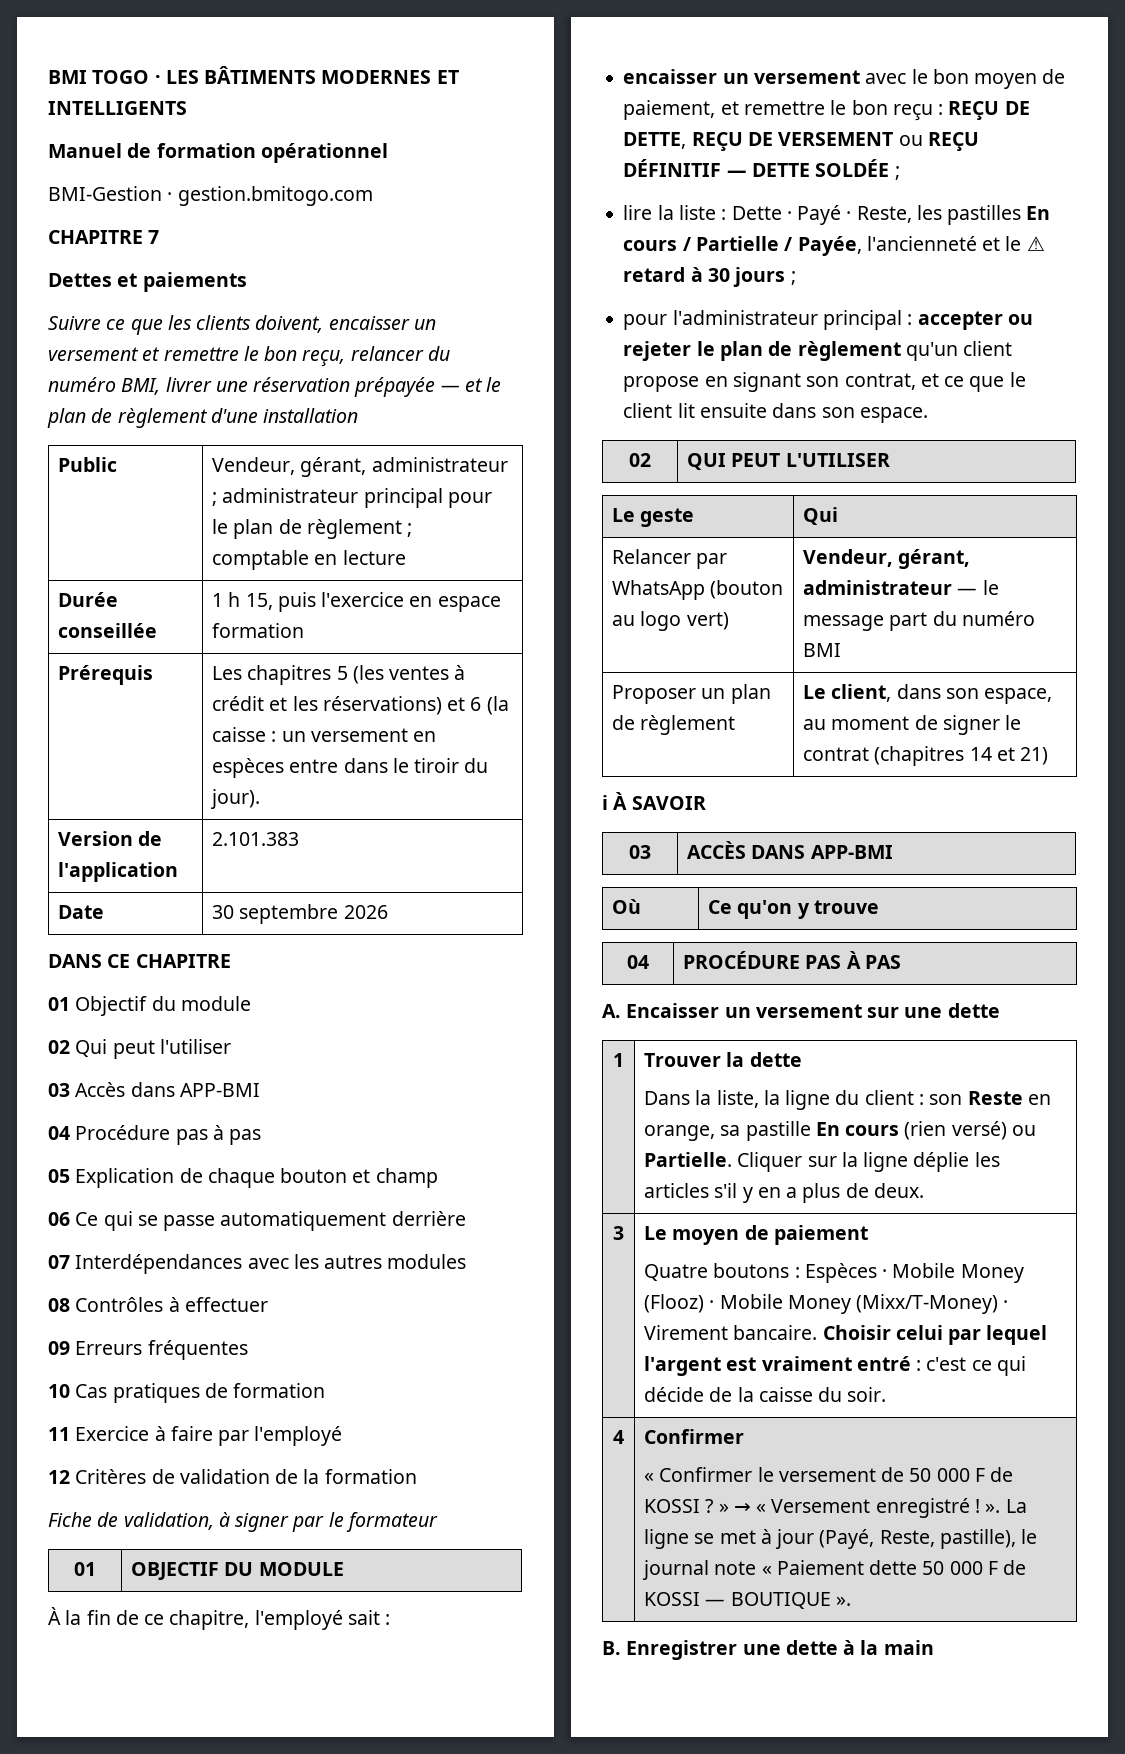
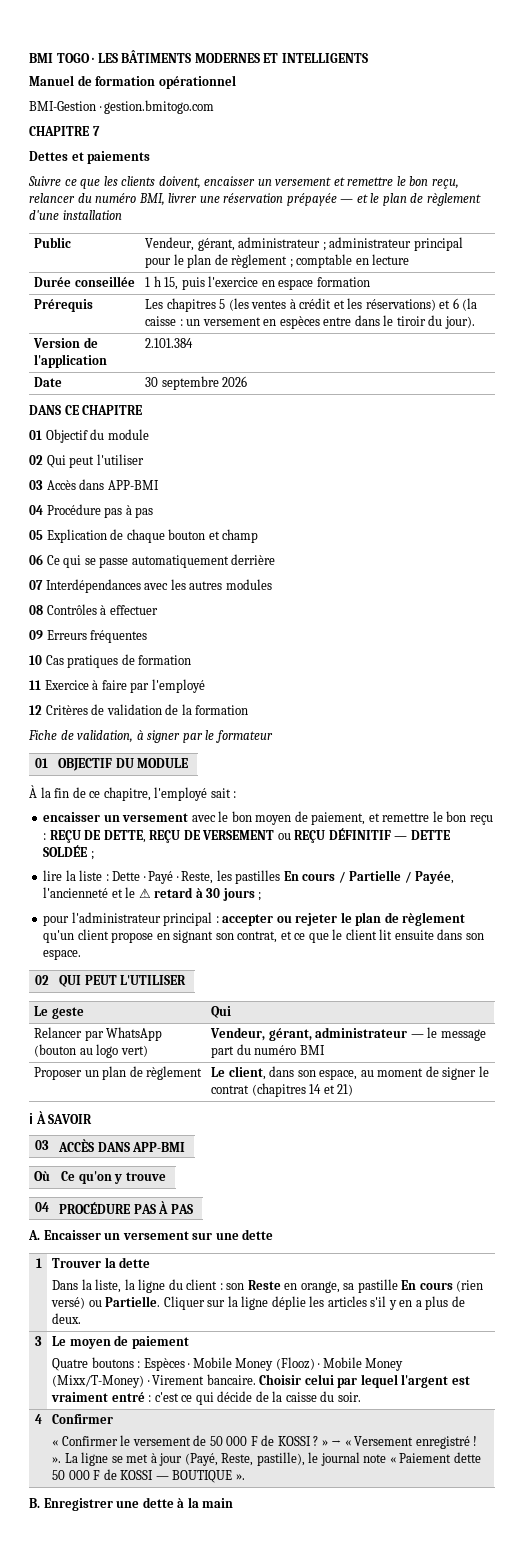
[212,832,300,846] 2.101.383 -> [145,338,194,348] 2.101.384

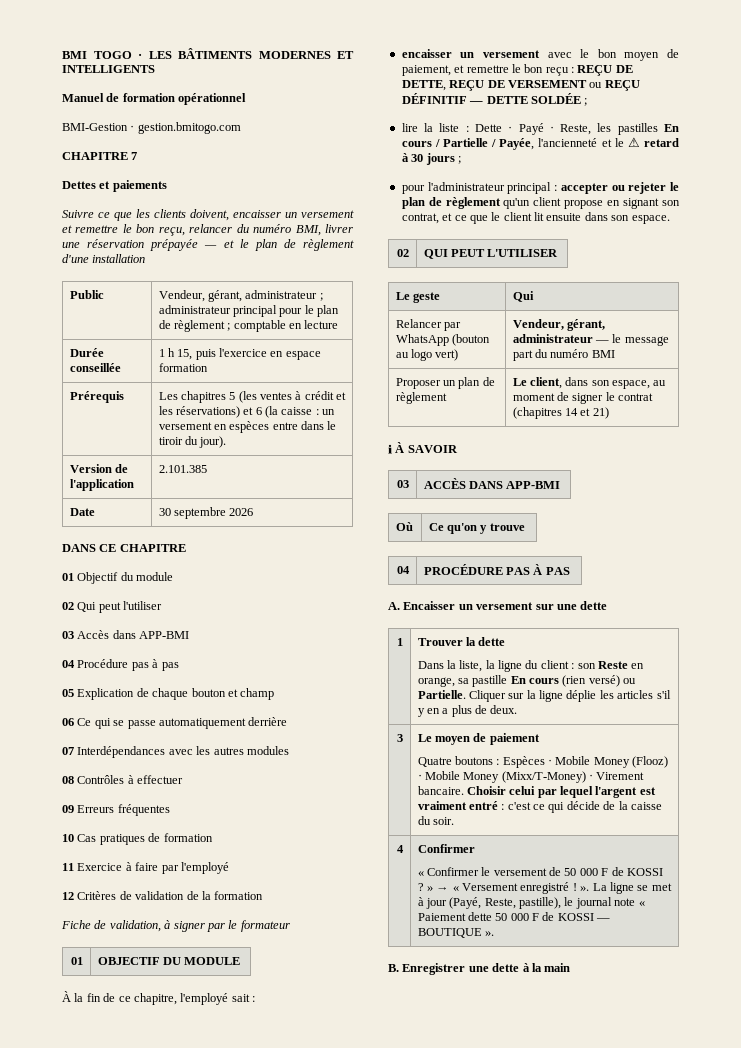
[145,338,194,348] 2.101.384 -> [158,465,207,473] 2.101.385

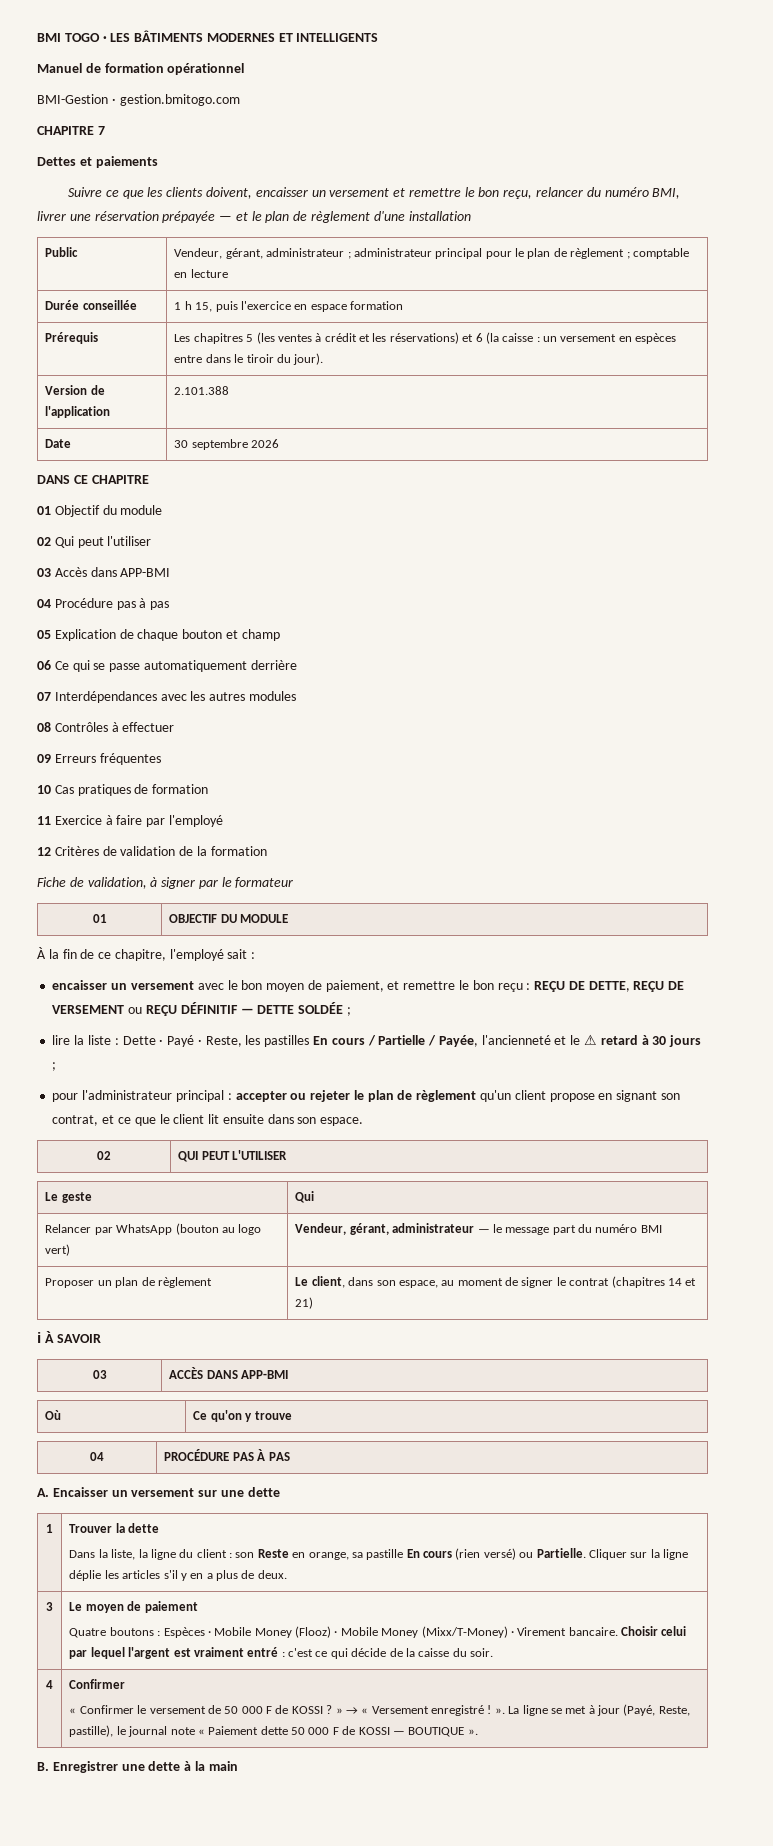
[158,465,207,473] 2.101.385 -> [174,386,230,395] 2.101.388

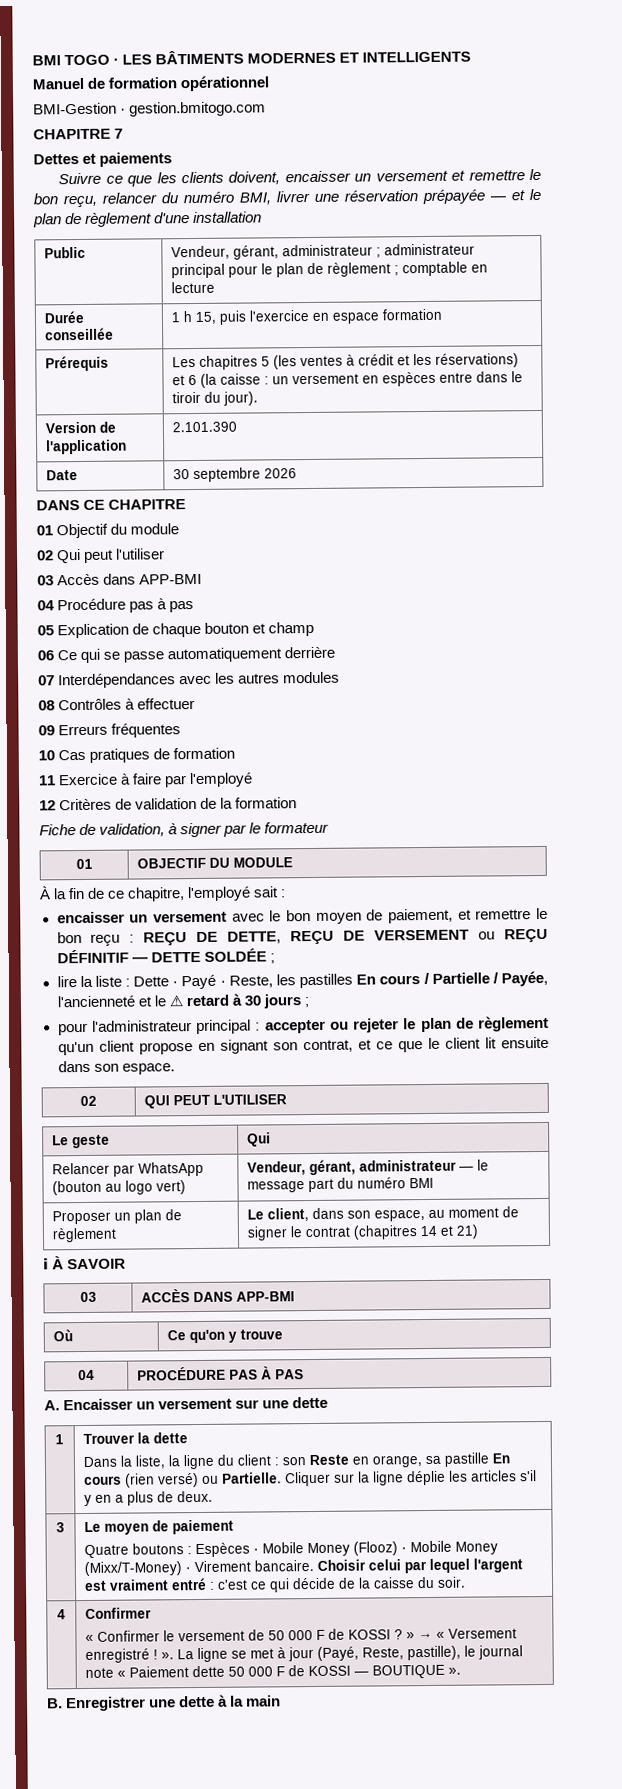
[174,386,230,395] 2.101.388 -> [172,421,238,433] 2.101.390

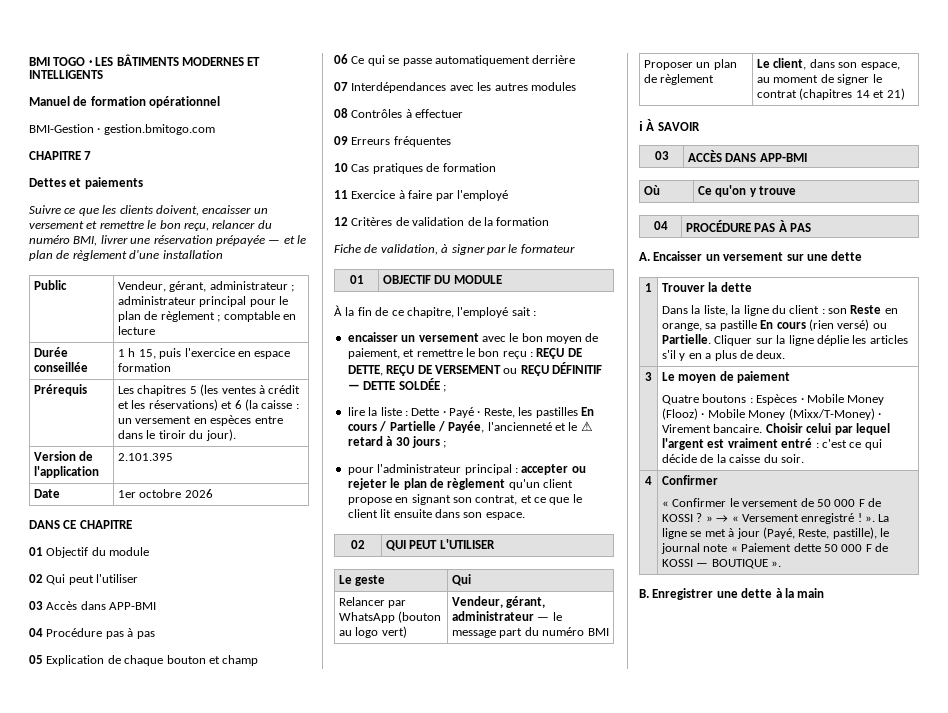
[172,421,238,433] 2.101.390 -> [118,453,174,461] 2.101.395
[173,467,262,483] 30 septembre -> [118,489,182,498] 1er octobre

